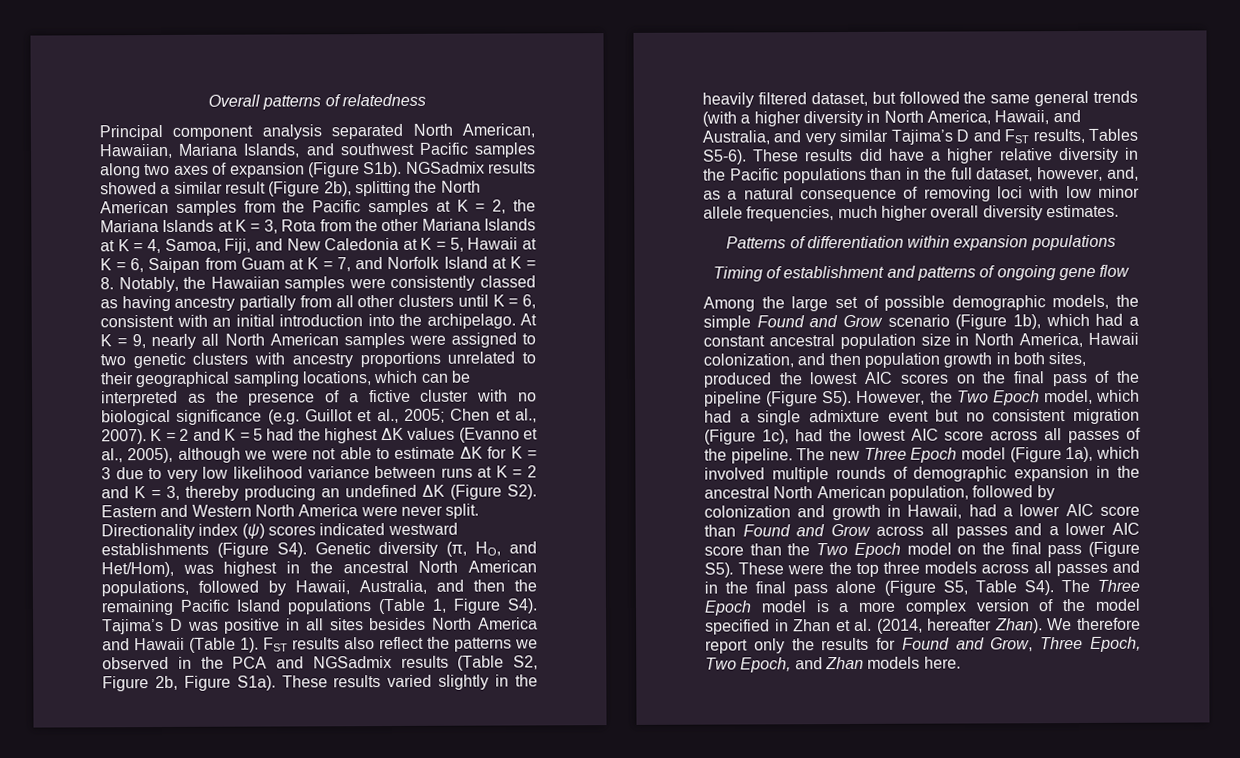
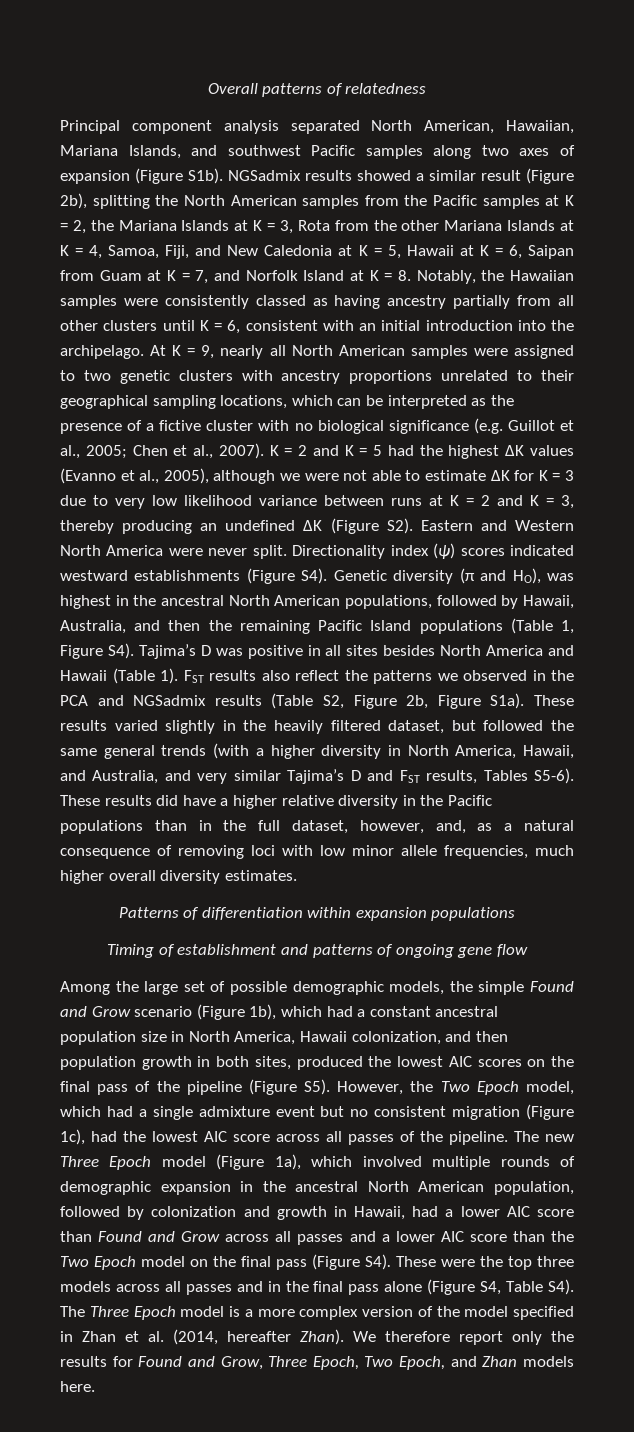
[446,541,537,557] [101,561,174,578] (π, HO, and Het/Hom), -> [459,568,541,584] (π and HO),
[704,562,734,578] S5). -> [365,1254,391,1270] S4).
[942,580,968,595] S5, -> [480,1281,502,1295] S4,

